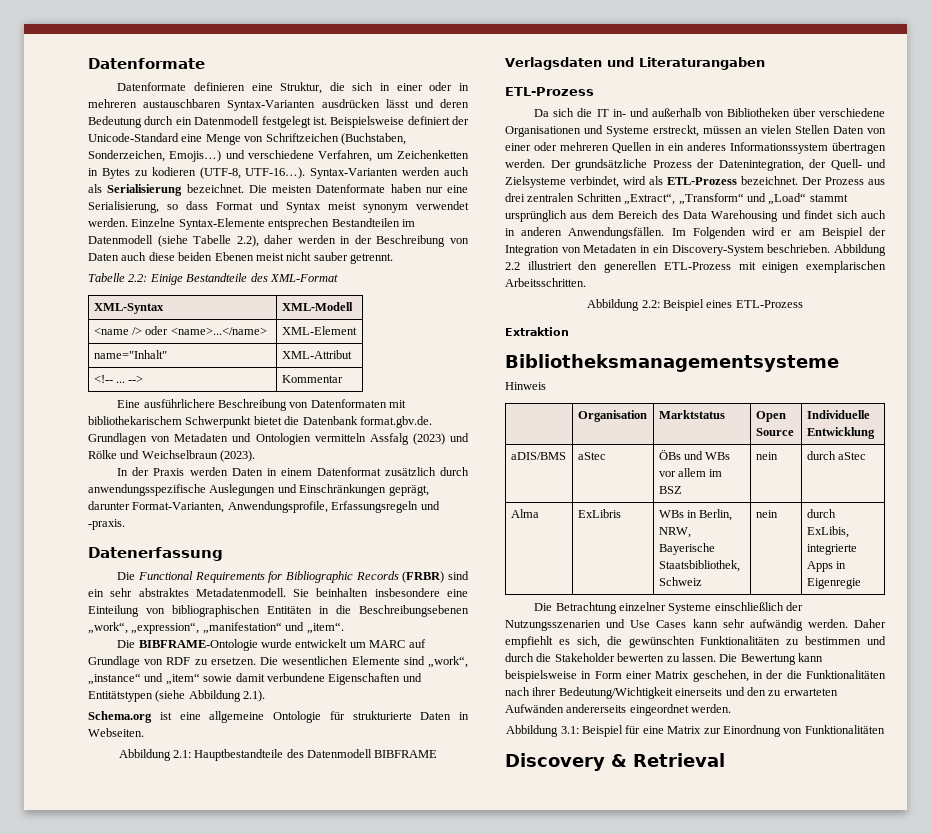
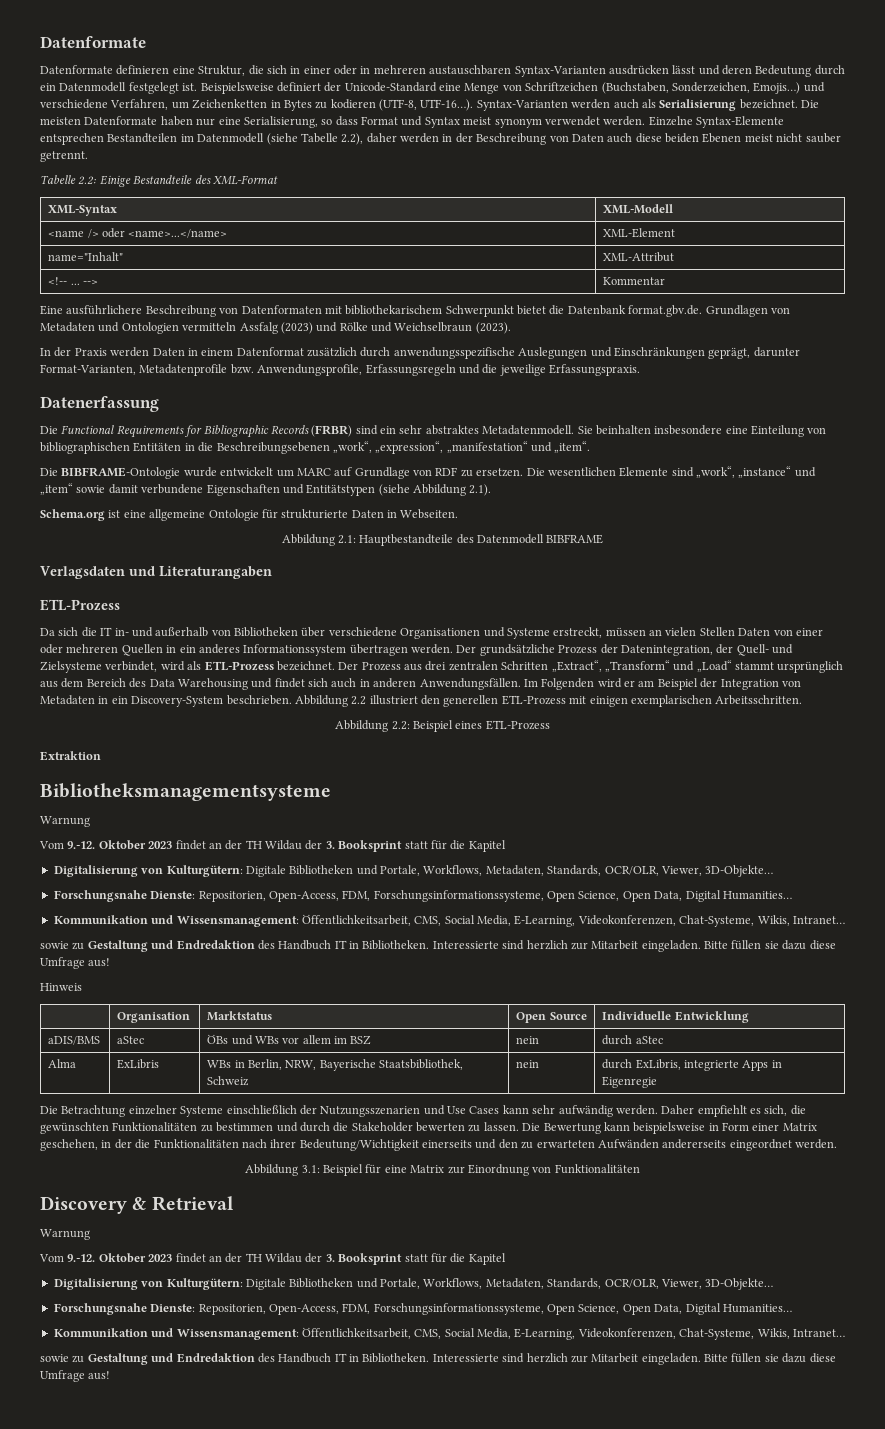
(225, 507) none -> [139,364,254,376] Metadatenprofile bzw.
[88,519,125,530] -praxis. -> [482,364,640,376] die jeweilige Erfassungspraxis.
(839, 363) none -> [40,816,90,827] [39,840,506,852] [53,865,774,877] [53,890,792,902] [53,914,845,927] [40,940,836,952] [40,957,111,969] // Warnung // Vom 9.-12. Oktober 2023 findet an der TH Wildau der 3. Booksprint statt für die Kapitel // Digitalisierung von Kulturgütern: Digitale Bibliotheken und Portale, Workflows, Metadaten, Standards, OCR/OLR, Viewer, 3D-Objekte… // Forschungsnahe Dienste: Repositorien, Open-Access, FDM, Forschungsinformationssysteme, Open Science, Open Data, Digital Humanities… // Kommunikation und Wissensmanagement: Öffentlichkeitsarbeit, CMS, Social Media, E-Learning, Videokonferenzen, Chat-Systeme, Wikis, Intranet… // sowie zu Gestaltung und Endredaktion des Handbuch IT in Bibliotheken. Interessierte sind herzlich zur Mitarbeit eingeladen. Bitte füllen sie dazu diese Umfrage aus!
[806,526,849,538] ExLibis, -> [635,1059,681,1070] ExLibris,
(725, 760) none -> [40,1229,90,1240] [39,1253,506,1265] [53,1278,774,1290] [53,1303,792,1315] [53,1327,845,1340] [40,1353,836,1365] [40,1370,111,1382] // Warnung // Vom 9.-12. Oktober 2023 findet an der TH Wildau der 3. Booksprint statt für die Kapitel // Digitalisierung von Kulturgütern: Digitale Bibliotheken und Portale, Workflows, Metadaten, Standards, OCR/OLR, Viewer, 3D-Objekte… // Forschungsnahe Dienste: Repositorien, Open-Access, FDM, Forschungsinformationssysteme, Open Science, Open Data, Digital Humanities… // Kommunikation und Wissensmanagement: Öffentlichkeitsarbeit, CMS, Social Media, E-Learning, Videokonferenzen, Chat-Systeme, Wikis, Intranet… // sowie zu Gestaltung und Endredaktion des Handbuch IT in Bibliotheken. Interessierte sind herzlich zur Mitarbeit eingeladen. Bitte füllen sie dazu diese Umfrage aus!

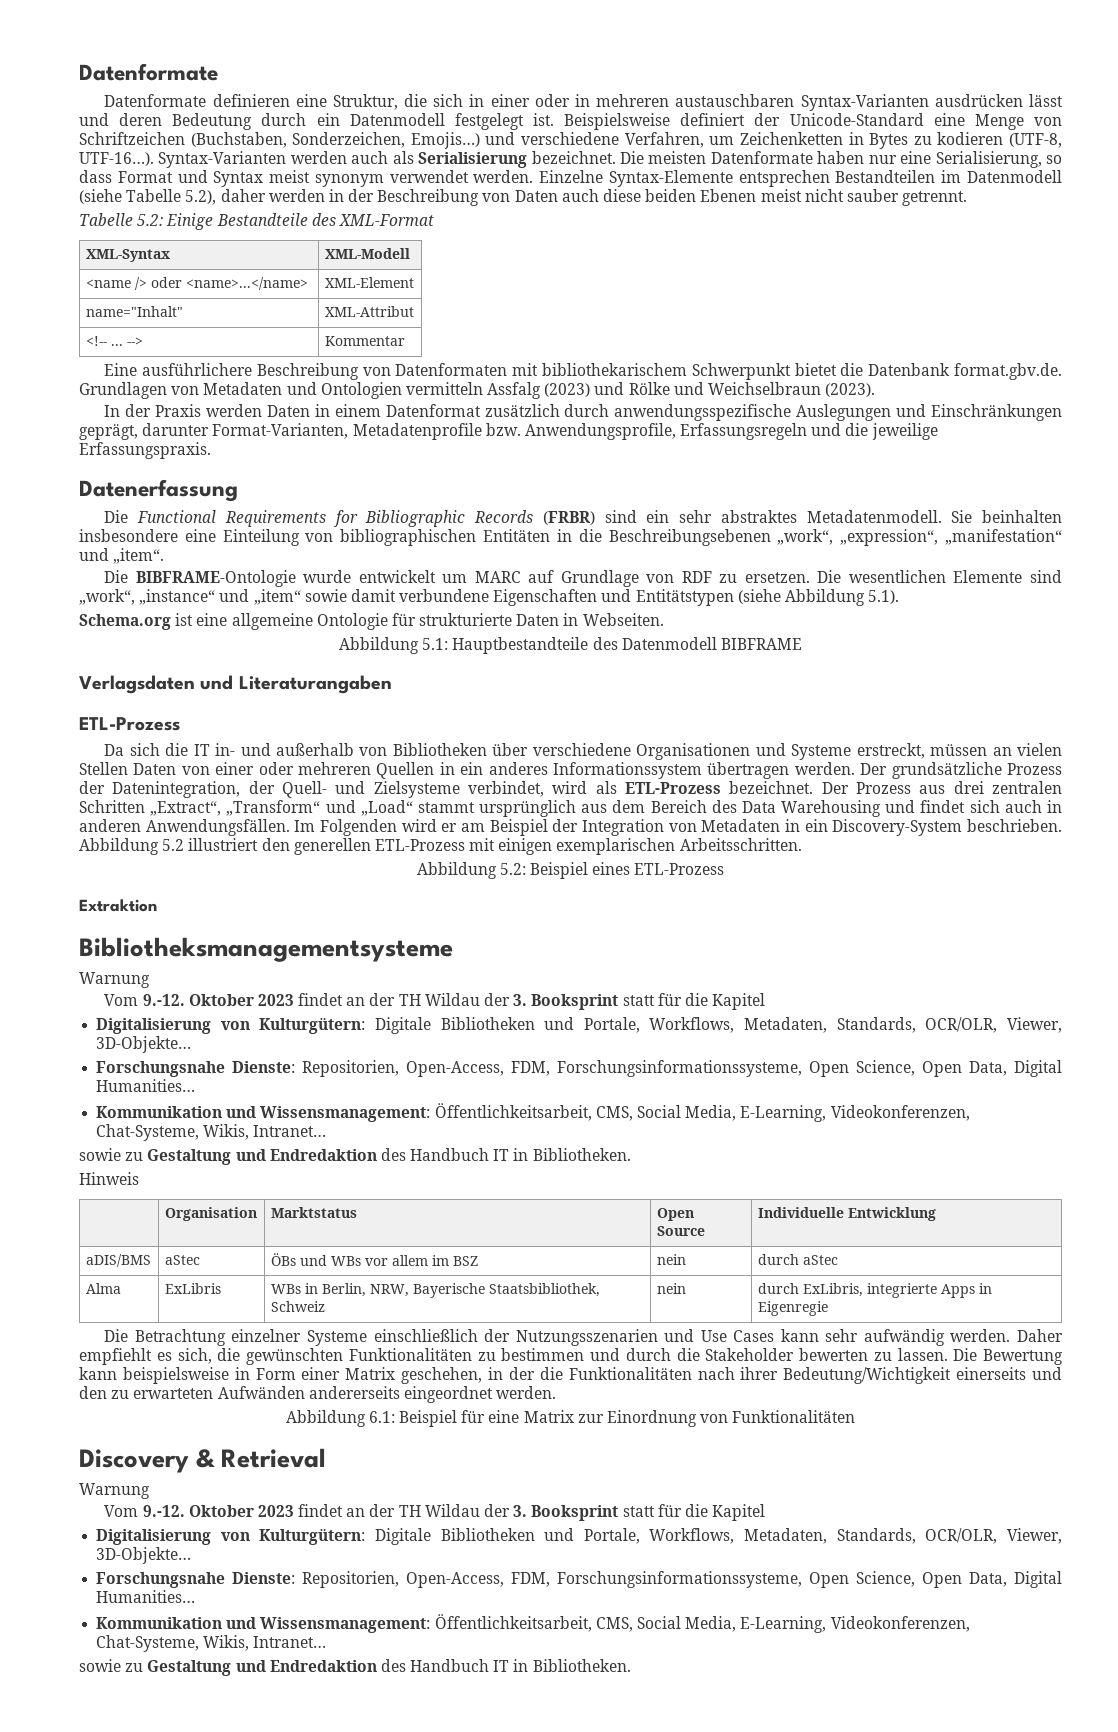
[341,133,364,145] 2.2), -> [185,190,217,205] 5.2),
[78,176,97,185] 2.2: -> [137,214,164,226] 5.2:
[469,484,492,496] 2.1). -> [868,590,900,604] 5.1).
[337,535,356,544] 2.1: -> [422,638,449,650] 5.1:
[351,696,367,705] 2.2 -> [162,839,185,851] 5.2
[391,721,410,730] 2.2: -> [499,863,526,875] 5.2:
[432,940,836,952] [40,957,111,969] Interessierte sind herzlich zur Mitarbeit eingeladen. Bitte füllen sie dazu diese Umfrage aus! -> (631, 1154) none
[301,1165,320,1173] 3.1: -> [368,1411,395,1423] 6.1:
[432,1353,836,1365] [40,1370,111,1382] Interessierte sind herzlich zur Mitarbeit eingeladen. Bitte füllen sie dazu diese Umfrage aus! -> (631, 1665) none

